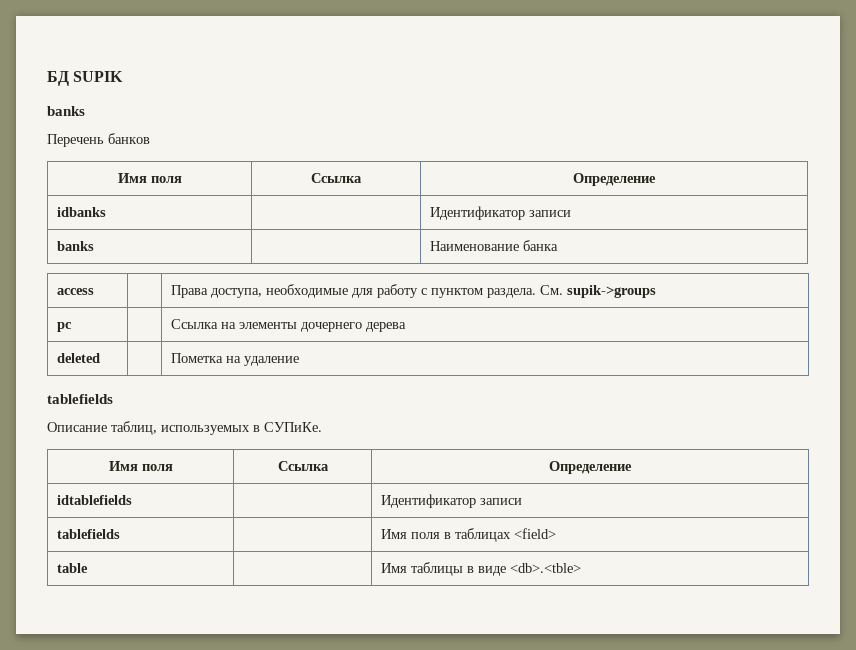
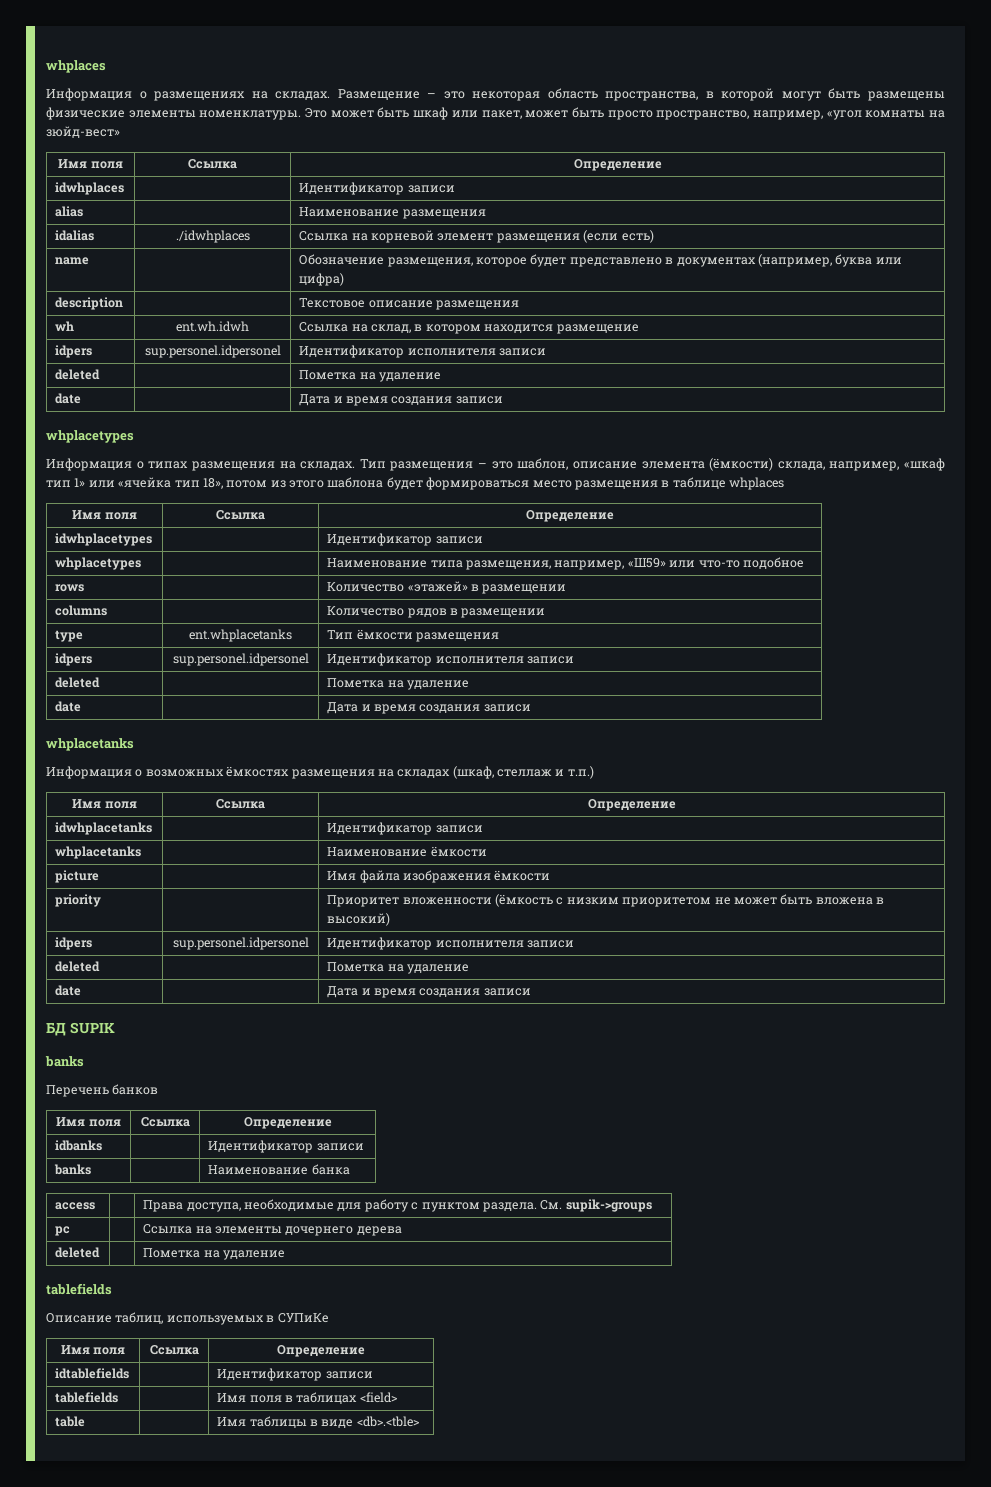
(47, 78) none -> [46,60,106,73] [46,88,945,101] [46,107,945,120] [46,126,120,138] [58,159,123,169] [188,159,237,169] [573,159,662,171] [55,182,125,195] [299,182,455,195] [55,206,84,217] [299,207,486,219] [55,230,95,241] [175,230,250,243] [299,230,654,243] [55,257,90,265] [299,254,902,267] [299,273,345,286] [55,297,124,310] [299,298,520,310] [55,321,75,331] [176,321,249,332] [299,322,639,334] [55,345,93,358] [144,345,281,358] [299,345,547,358] [55,369,101,380] [299,370,442,382] [55,393,82,404] [299,394,503,406] [46,430,134,443] [46,458,945,471] [46,477,784,490] [72,510,137,520] [216,510,265,520] [526,510,614,522] [55,533,153,546] [327,533,483,546] [55,557,142,570] [327,557,804,570] [55,584,85,592] [327,581,567,594] [55,605,108,616] [327,606,546,618] [55,630,84,642] [189,629,292,642] [327,629,500,642] [55,653,93,666] [172,653,309,666] [327,653,575,666] [55,677,101,688] [327,678,470,690] [55,701,82,712] [327,702,531,714] [46,738,134,751] [46,766,594,779] [72,799,137,809] [216,799,265,809] [587,799,676,811] [55,822,153,835] [327,822,483,835] [55,846,142,859] [327,846,487,857] [55,870,100,883] [327,870,551,883] [55,894,102,907] [327,894,885,907] [327,913,391,926] [55,937,93,950] [172,937,309,950] [327,937,575,950] [55,961,101,972] [327,962,470,974] [55,985,82,996] [327,986,531,998] whplaces // Информация о размещениях на складах. Размещение – это некоторая область пространства, в которой могут быть размещены физические элементы номенклатуры. Это может быть шкаф или пакет, может быть просто пространство, например, «угол комнаты на зюйд-вест» // Имя поля | Ссылка | Определение // idwhplaces | | Идентификатор записи // alias | | Наименование размещения // idalias | ./idwhplaces | Ссылка на корневой элемент размещения (если есть) // name | | Обозначение размещения, которое будет представлено в документах (например, буква или цифра) // description | | Текстовое описание размещения // wh | ent.wh.idwh | Ссылка на склад, в котором находится размещение // idpers | sup.personel.idpersonel | Идентификатор исполнителя записи // deleted | | Пометка на удаление // date | | Дата и время создания записи // whplacetypes // Информация о типах размещения на складах. Тип размещения – это шаблон, описание элемента (ёмкости) склада, например, «шкаф тип 1» или «ячейка тип 18», потом из этого шаблона будет формироваться место размещения в таблице whplaces // Имя поля | Ссылка | Определение // idwhplacetypes | | Идентификатор записи // whplacetypes | | Наименование типа размещения, например, «Ш59» или что-то подобное // rows | | Количество «этажей» в размещении // columns | | Количество рядов в размещении // type | ent.whplacetanks | Тип ёмкости размещения // idpers | sup.personel.idpersonel | Идентификатор исполнителя записи // deleted | | Пометка на удаление // date | | Дата и время создания записи // whplacetanks // Информация о возможных ёмкостях размещения на складах (шкаф, стеллаж и т.п.) // Имя поля | Ссылка | Определение // idwhplacetanks | | Идентификатор записи // whplacetanks | | Наименование ёмкости // picture | | Имя файла изображения ёмкости // priority | | Приоритет вложенности (ёмкость с низким приоритетом не может быть вложена в высокий) // idpers | sup.personel.idpersonel | Идентификатор исполнителя записи // deleted | | Пометка на удаление // date | | Дата и время создания записи //
[264,422,322,432] СУПиКе. -> [277,1313,329,1323] СУПиКе

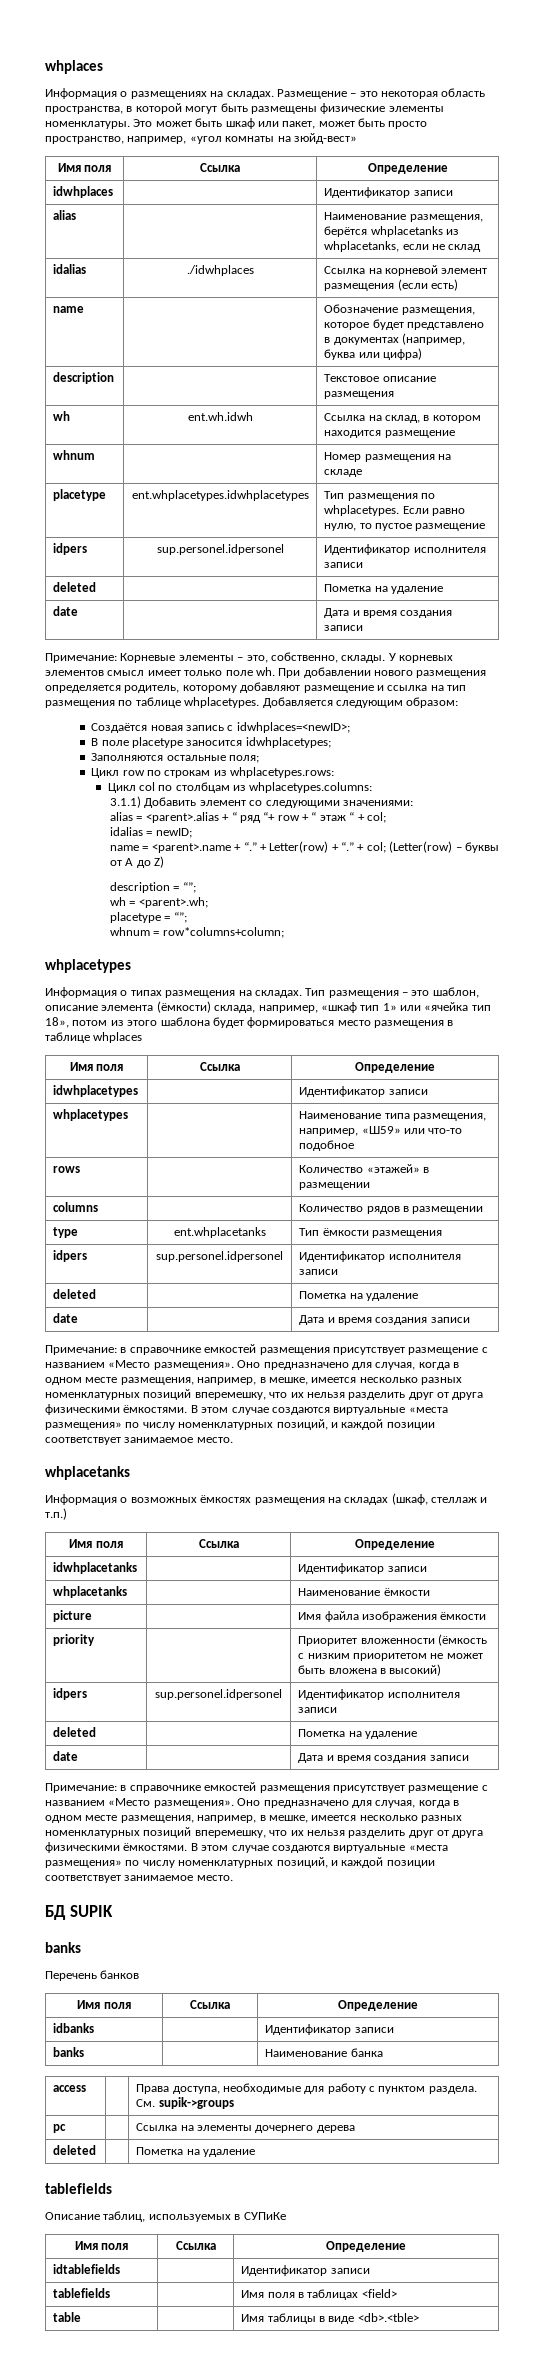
[402,209,486,219] размещения -> [409,214,483,222] [324,226,459,237] [324,241,482,252] размещения, берётся whplacetanks из whplacetanks, если не склад
(639, 329) none -> [53,450,96,460] [324,452,451,462] [324,469,363,477] [53,489,107,501] [131,490,309,501] [324,491,435,501] [324,505,465,516] [324,523,486,531] // whnum | | Номер размещения на складе // placetype | ent.whplacetypes.idwhplacetypes | Тип размещения по whplacetypes. Если равно нулю, то пустое размещение
(503, 400) none -> [45,652,453,663] [45,667,487,678] [45,682,466,693] [45,697,459,708] [91,722,350,733] [91,737,331,748] [91,753,260,763] [91,767,335,778] [107,782,373,793] [110,796,413,808] [110,812,386,823] [110,827,192,838] [110,841,499,853] [110,856,165,868] [110,882,196,893] [110,897,208,908] [110,912,187,923] [110,927,284,938] // Примечание: Корневые элементы – это, собственно, склады. У корневых элементов смысл имеет только поле wh. При добавлении нового размещения определяется родитель, которому добавляют размещение и ссылка на тип размещения по таблице whplacetypes. Добавляется следующим образом: // Создаётся новая запись с idwhplaces=<newID>; // В поле placetype заносится idwhplacetypes; // Заполняются остальные поля; // Цикл row по строкам из whplacetypes.rows: // Цикл col по столбцам из whplacetypes.columns: // 3.1.1) Добавить элемент со следующими значениями: // alias = <parent>.alias + “ ряд “+ row + “ этаж “ + col; // idalias = newID; // name = <parent>.name + “.” + Letter(row) + “.” + col; (Letter(row) – буквы от A до Z) // description = “”; // wh = <parent>.wh; // placetype = “”; // whnum = row*columns+column;
(531, 708) none -> [45,1344,488,1355] [45,1360,459,1370] [45,1377,462,1385] [45,1389,484,1400] [45,1404,448,1415] [45,1419,435,1430] [45,1437,233,1445] // Примечание: в справочнике емкостей размещения присутствует размещение с названием «Место размещения». Оно предназначено для случая, когда в одном месте размещения, например, в мешке, имеется несколько разных номенклатурных позиций вперемешку, что их нельзя разделить друг от друга физическими ёмкостями. В этом случае создаются виртуальные «места размещения» по числу номенклатурных позиций, и каждой позиции соответствует занимаемое место.
(531, 992) none -> [45,1782,488,1793] [45,1798,459,1808] [45,1815,462,1823] [45,1827,484,1838] [45,1842,448,1853] [45,1857,435,1868] [45,1875,233,1883] // Примечание: в справочнике емкостей размещения присутствует размещение с названием «Место размещения». Оно предназначено для случая, когда в одном месте размещения, например, в мешке, имеется несколько разных номенклатурных позиций вперемешку, что их нельзя разделить друг от друга физическими ёмкостями. В этом случае создаются виртуальные «места размещения» по числу номенклатурных позиций, и каждой позиции соответствует занимаемое место.

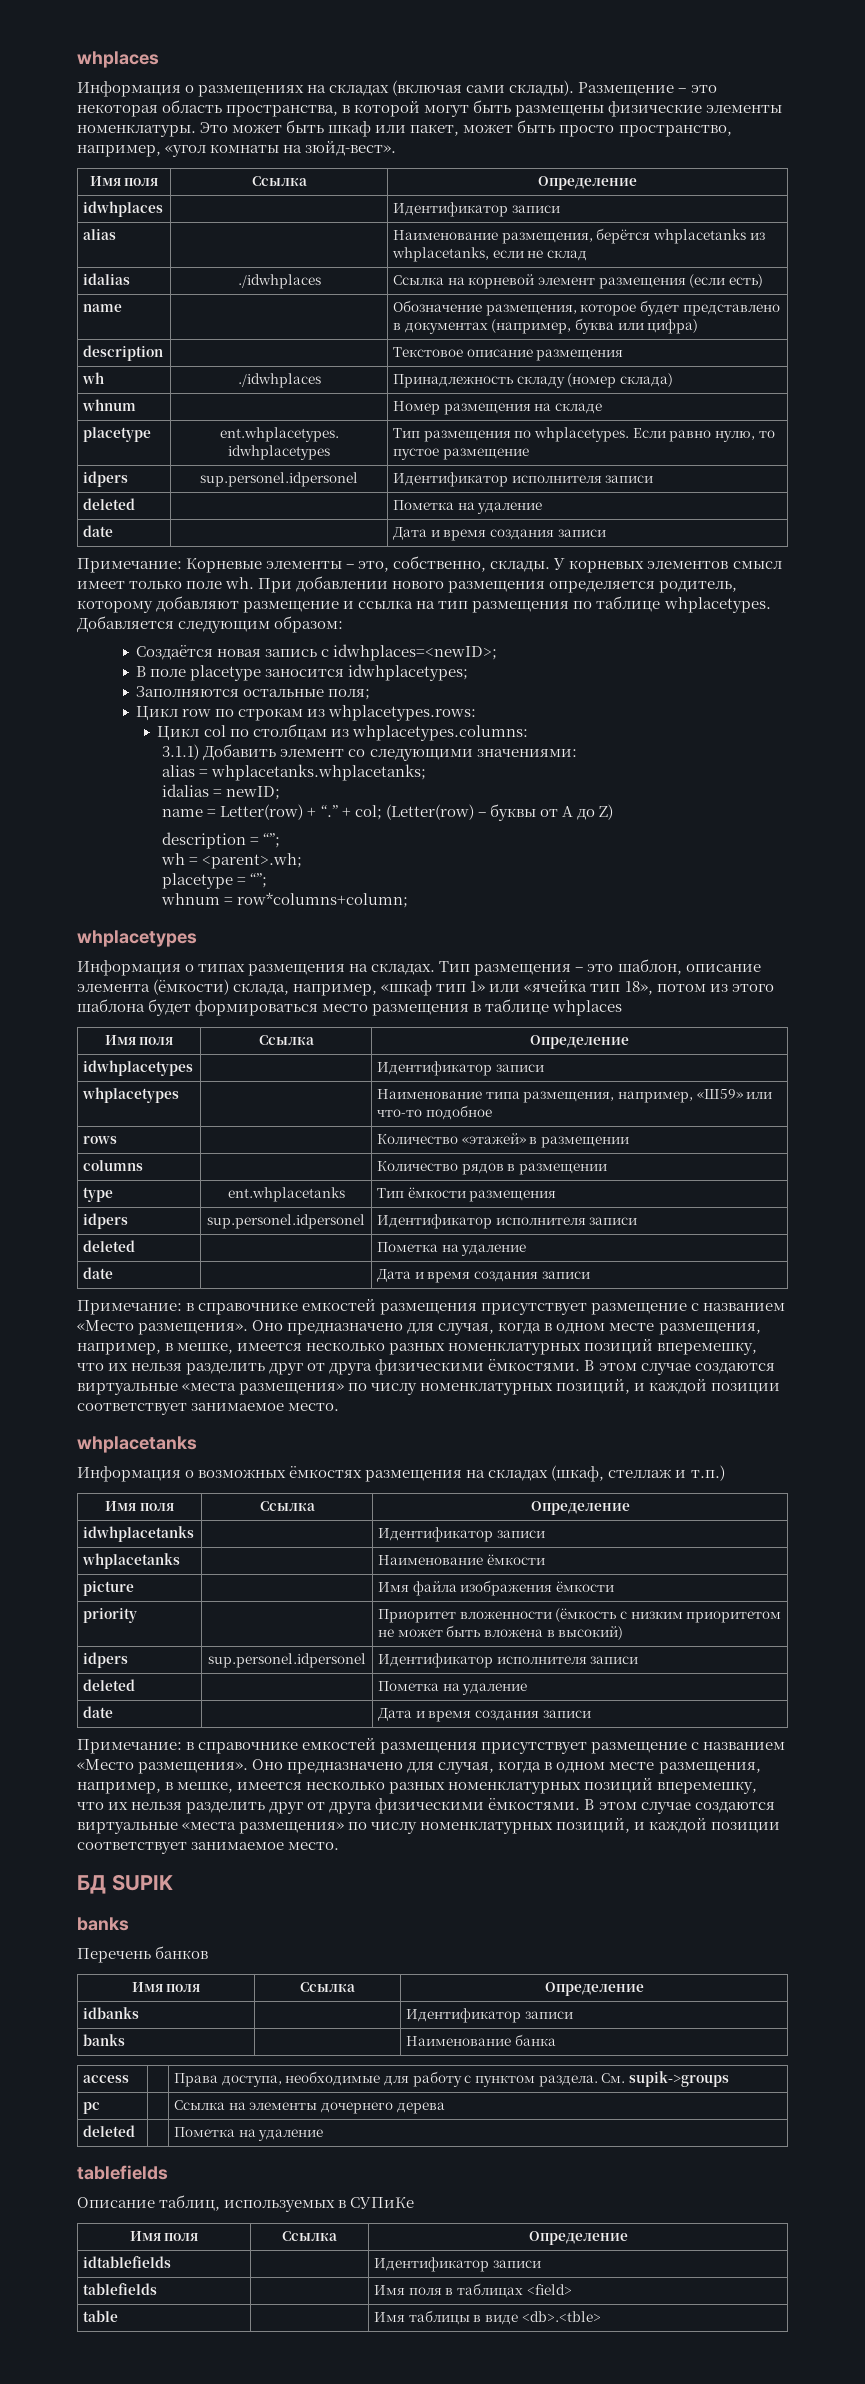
[226,91,274,99] складах. -> [329,80,575,96] складах (включая сами склады).
[293,133,357,144] зюйд-вест» -> [305,140,397,156] зюйд-вест».
[187,412,253,421] [324,413,481,423] [324,430,455,438] ent.wh.idwh | Ссылка на склад, в котором находится размещение -> [237,373,321,388] [393,373,674,388] ./idwhplaces | Принадлежность складу (номер склада)
[145,812,386,823] <parent>.alias + “ ряд “+ row + “ этаж “ + col; -> [211,764,427,781] whplacetanks.whplacetanks;
[151,842,267,853] <parent>.name + “.” + -> (217, 813) none

